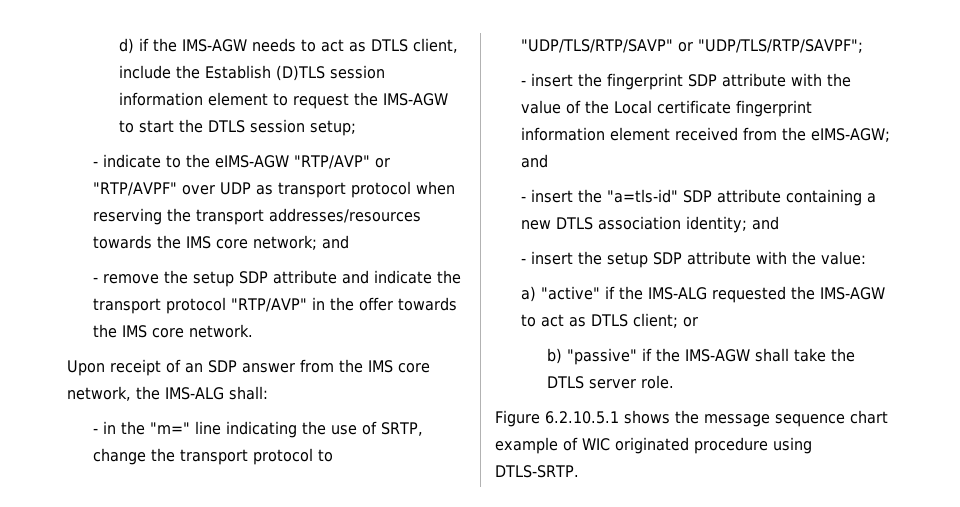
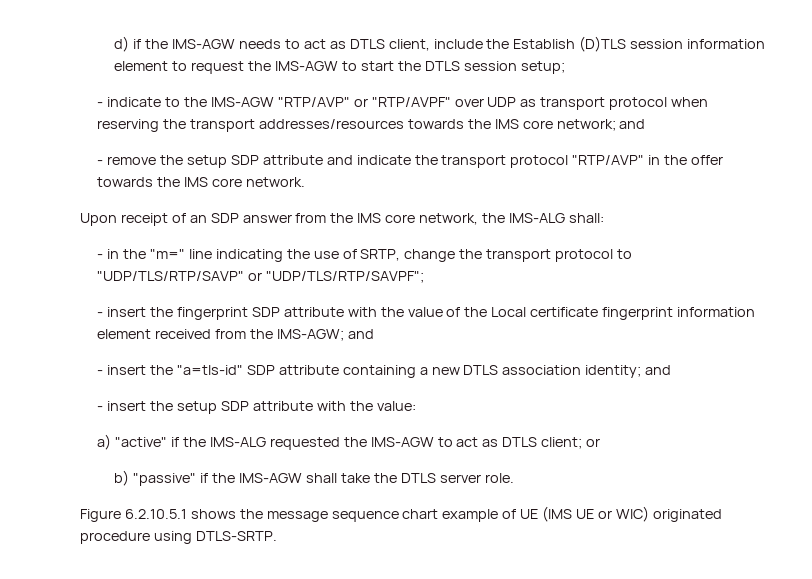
[214,155,289,168] eIMS-AGW -> [210,97,274,107] IMS-AGW
[810,128,890,142] eIMS-AGW; -> [276,329,344,341] IMS-AGW;
[582,438,610,451] WIC -> [520,506,649,522] UE (IMS UE or WIC)

